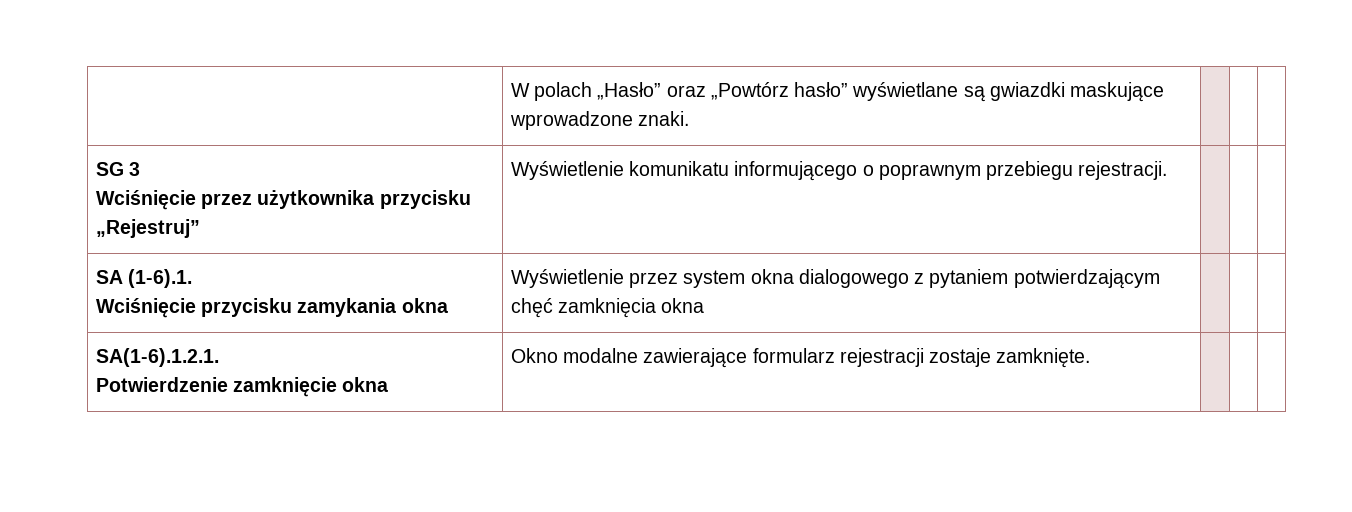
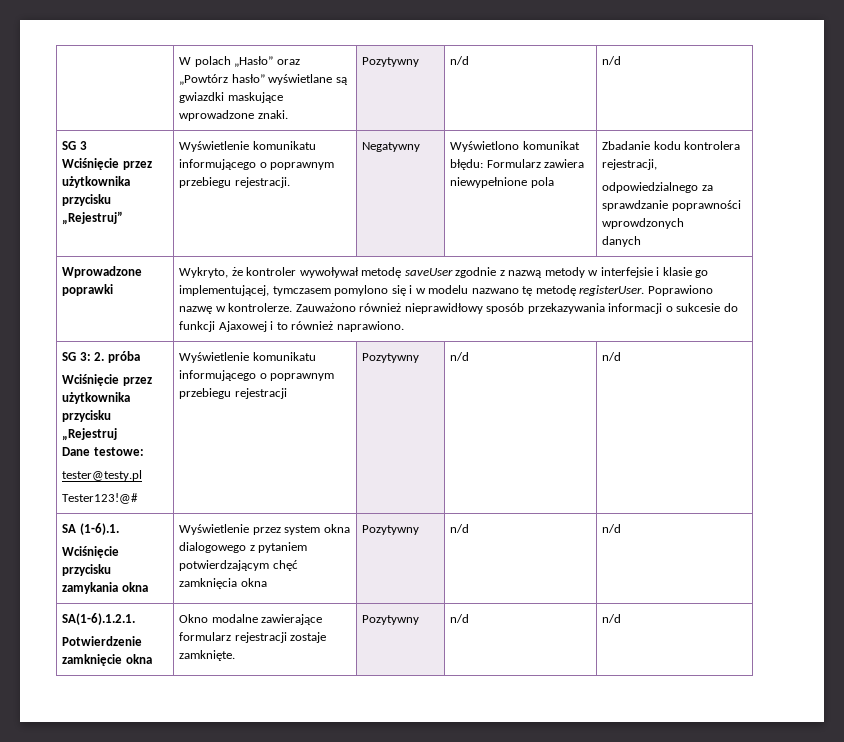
(690, 118) | | -> [362,57,420,67] [450,56,470,65] [602,56,622,65] Pozytywny | n/d | n/d
(1168, 170) | | -> [362,142,421,152] [450,141,580,152] [450,159,585,170] [450,177,554,188] [602,141,741,150] [602,159,658,170] [602,182,713,193] [602,200,741,211] [602,218,685,229] [602,236,642,247] [62,266,143,278] [62,284,114,296] [179,267,709,278] [179,285,713,296] [179,303,738,314] [179,321,404,332] [62,351,140,363] [62,374,152,386] [62,392,131,404] [62,410,112,422] [62,428,118,441] [62,447,144,456] [62,470,143,481] [62,493,139,504] [179,352,316,363] [179,370,335,381] [179,388,287,399] [362,353,420,363] [450,352,470,361] [602,352,622,361] Negatywny | Wyświetlono komunikat błędu: Formularz zawiera niewypełnione pola | Zbadanie kodu kontrolera rejestracji, // odpowiedzialnego za sprawdzanie poprawności wprowdzonych // danych // Wprowadzone poprawki | Wykryto, że kontroler wywoływał metodę saveUser zgodnie z nazwą metody w interfejsie i klasie go implementującej, tymczasem pomylono się i w modelu nazwano tę metodę registerUser. Poprawiono nazwę w kontrolerze. Zauważono również nieprawidłowy sposób przekazywania informacji o sukcesie do funkcji Ajaxowej i to również naprawiono. // SG 3: 2. próba // Wciśnięcie przez użytkownika przycisku „Rejestruj // Dane testowe: // tester@testy.pl // Tester123!@# | Wyświetlenie komunikatu informującego o poprawnym przebiegu rejestracji | Pozytywny | n/d | n/d
(705, 305) | | -> [362,525,420,535] [450,524,470,533] [602,524,622,533] Pozytywny | n/d | n/d
(1091, 358) | | -> [362,615,420,625] [450,614,470,623] [602,614,622,623] Pozytywny | n/d | n/d

